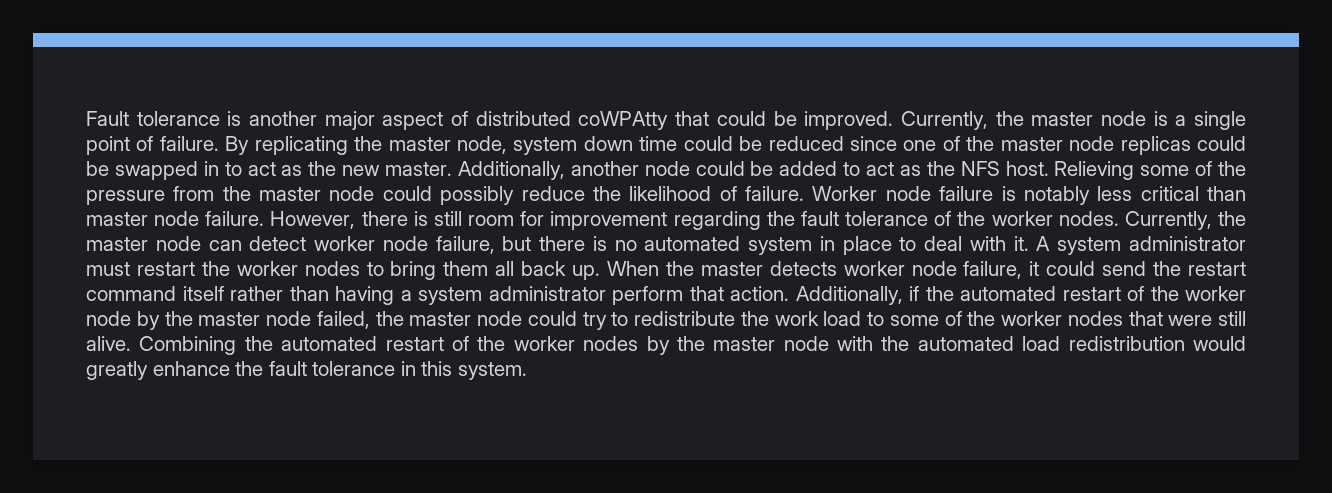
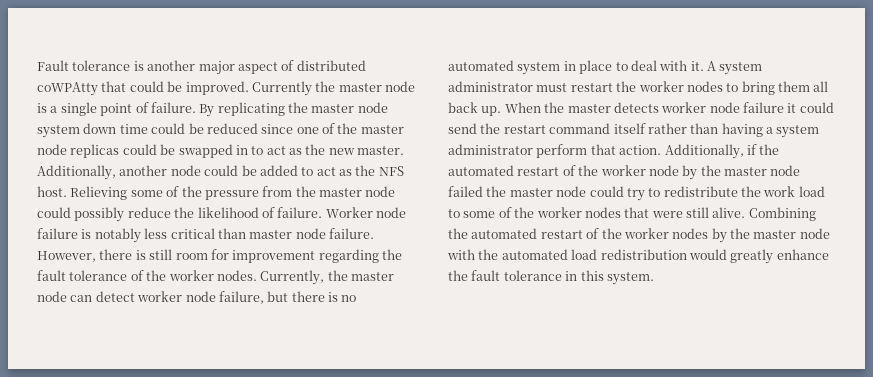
[900,111,988,130] Currently, -> [251,81,312,96] Currently
[457,136,508,154] node, -> [357,102,388,113] node
[963,261,1023,279] failure, -> [743,102,784,113] failure
[316,311,370,329] failed, -> [448,186,483,197] failed

